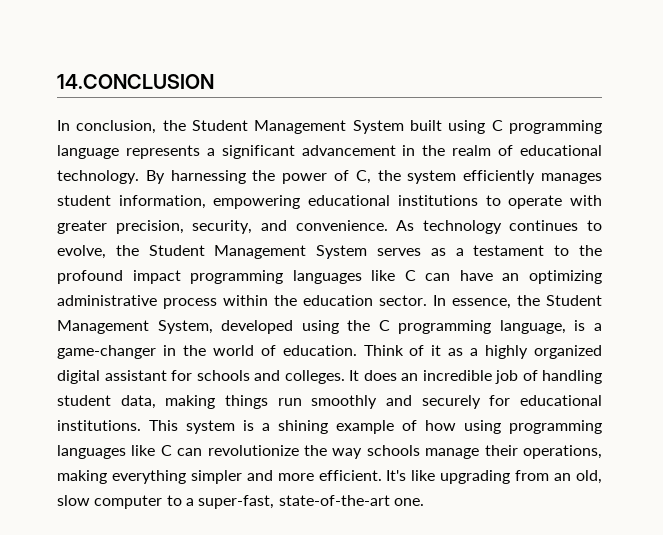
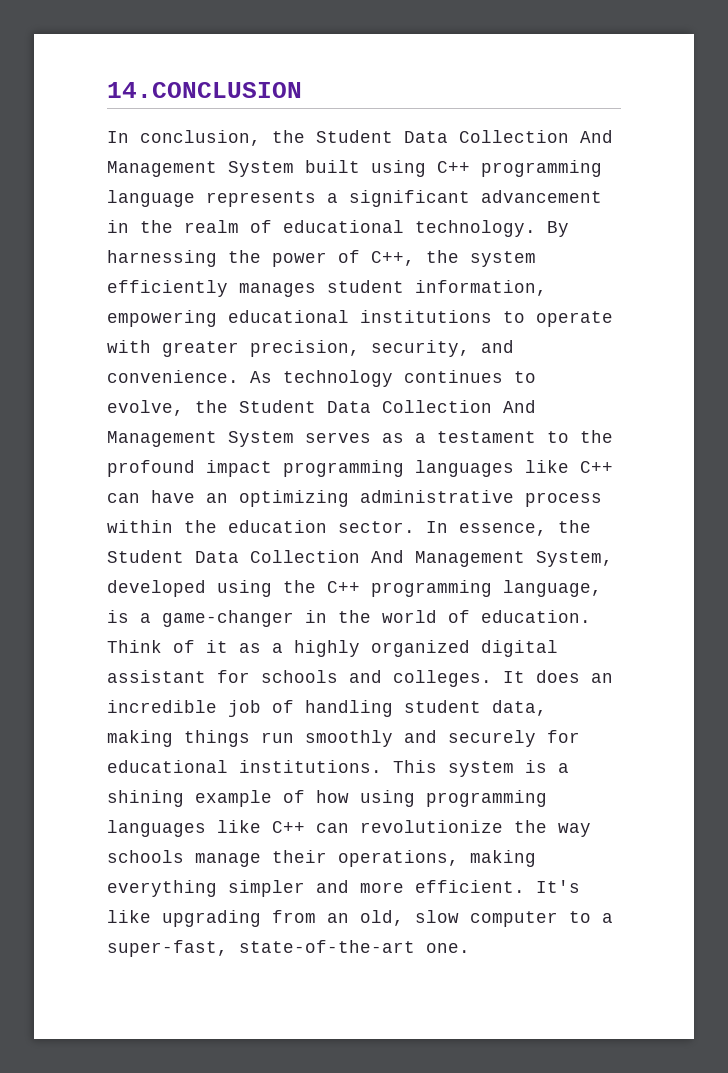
(249, 125) none -> [404,130,613,143] Data Collection And
[491,120,503,131] C -> [437,161,470,173] C++
[355,170,371,184] C, -> [371,251,415,266] C++,
(205, 250) none -> [327,400,536,413] Data Collection And
[404,270,416,281] C -> [580,461,613,473] C++
(602, 300) none -> [195,550,404,563] Data Collection And
[378,320,390,331] C -> [327,581,360,593] C++
[160,445,172,456] C -> [272,821,305,833] C++

